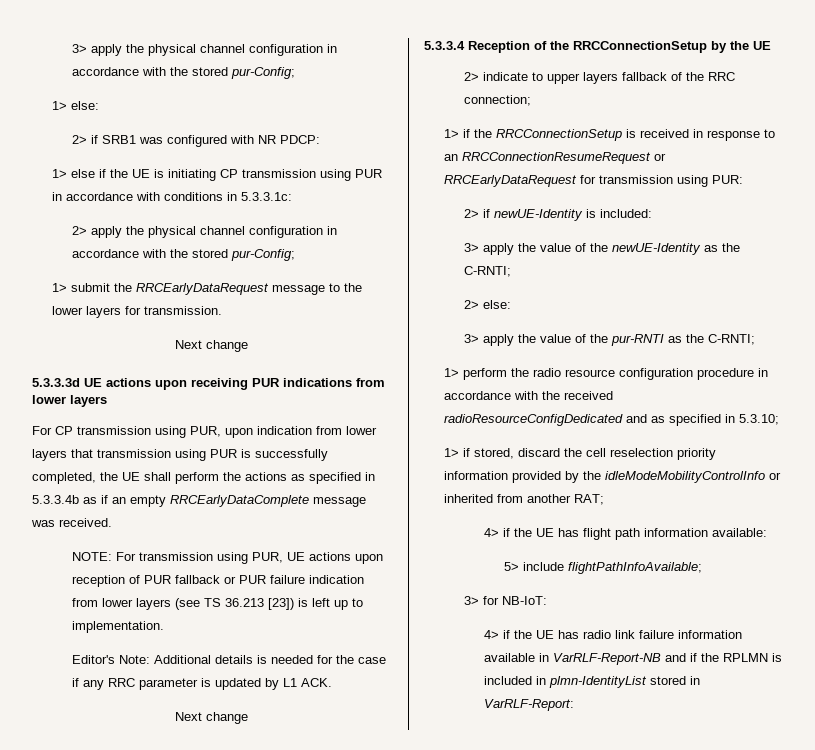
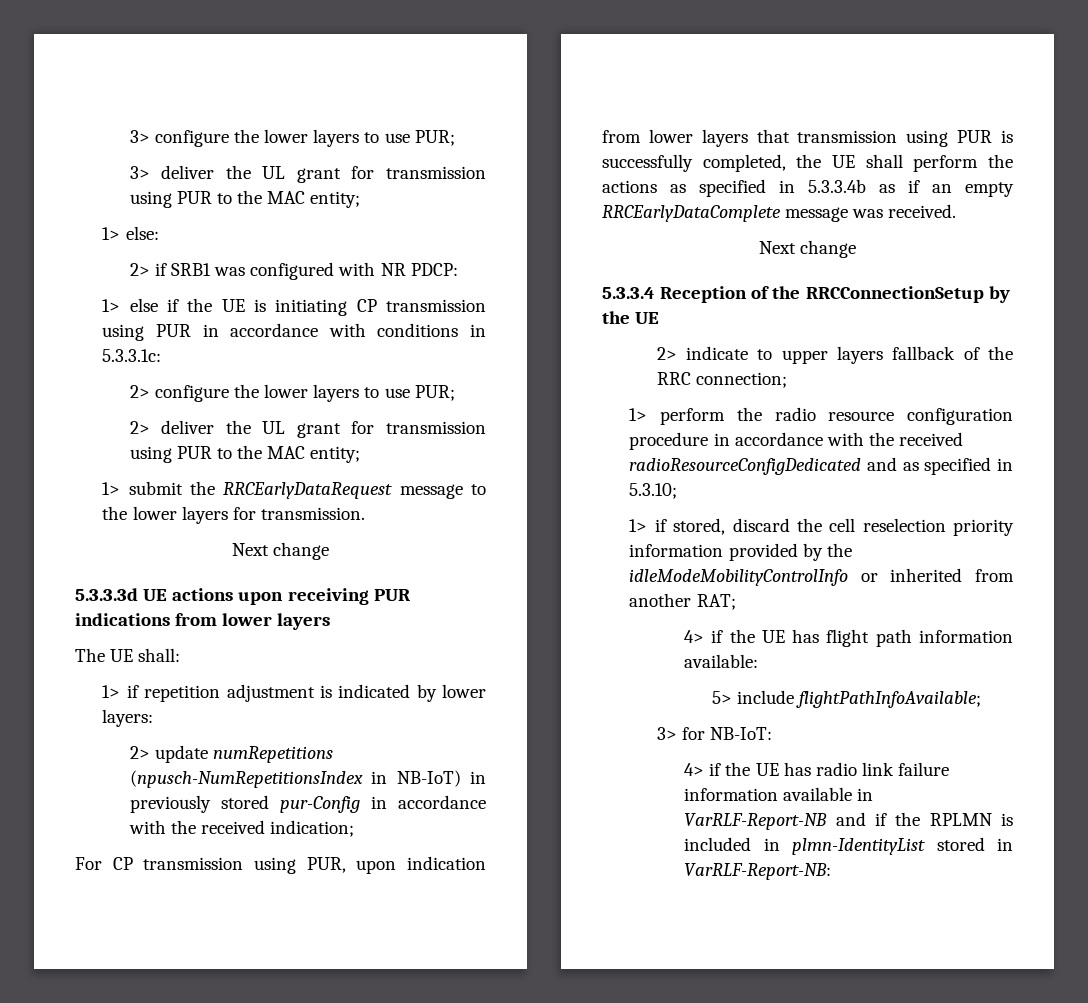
[71,44,337,56] [71,67,295,79] 3> apply the physical channel configuration in accordance with the stored pur-Config; -> [129,129,455,147] [129,165,486,183] [129,190,361,208] 3> configure the lower layers to use PUR; // 3> deliver the UL grant for transmission using PUR to the MAC entity;
[90,226,337,238] [71,249,295,261] apply the physical channel configuration in accordance with the stored pur-Config; -> [154,384,455,402] [129,420,486,438] [129,445,361,463] configure the lower layers to use PUR; // 2> deliver the UL grant for transmission using PUR to the MAC entity;
(107, 401) none -> [75,648,181,662] [102,684,487,702] [102,709,154,727] [129,745,334,763] [129,770,486,788] [129,795,486,813] [128,820,355,837] // The UE shall: // 1> if repetition adjustment is indicated by lower layers: // 2> update numRepetitions (npusch-NumRepetitionsIndex in NB-IoT) in previously stored pur-Config in accordance with the received indication;
[71,552,383,564] [71,575,364,587] [71,598,363,610] [71,621,164,633] [71,655,386,664] [71,678,332,690] // NOTE: For transmission using PUR, UE actions upon reception of PUR fallback or PUR failure indication from lower layers (see TS 36.213 [23]) is left up to implementation. // Editor's Note: Additional details is needed for the case if any RRC parameter is updated by L1 ACK. -> (957, 211) none
[443,129,775,141] [443,152,666,164] [443,175,743,187] [463,209,652,221] [463,243,740,255] [463,266,511,277] [463,300,511,309] [463,334,755,346] // 1> if the RRCConnectionSetup is received in response to an RRCConnectionResumeRequest or RRCEarlyDataRequest for transmission using PUR: // 2> if newUE-Identity is included: // 3> apply the value of the newUE-Identity as the C-RNTI; // 2> else: // 3> apply the value of the pur-RNTI as the C-RNTI; -> (787, 380) none
[483,699,574,711] VarRLF-Report: -> [684,863,832,880] VarRLF-Report-NB:

